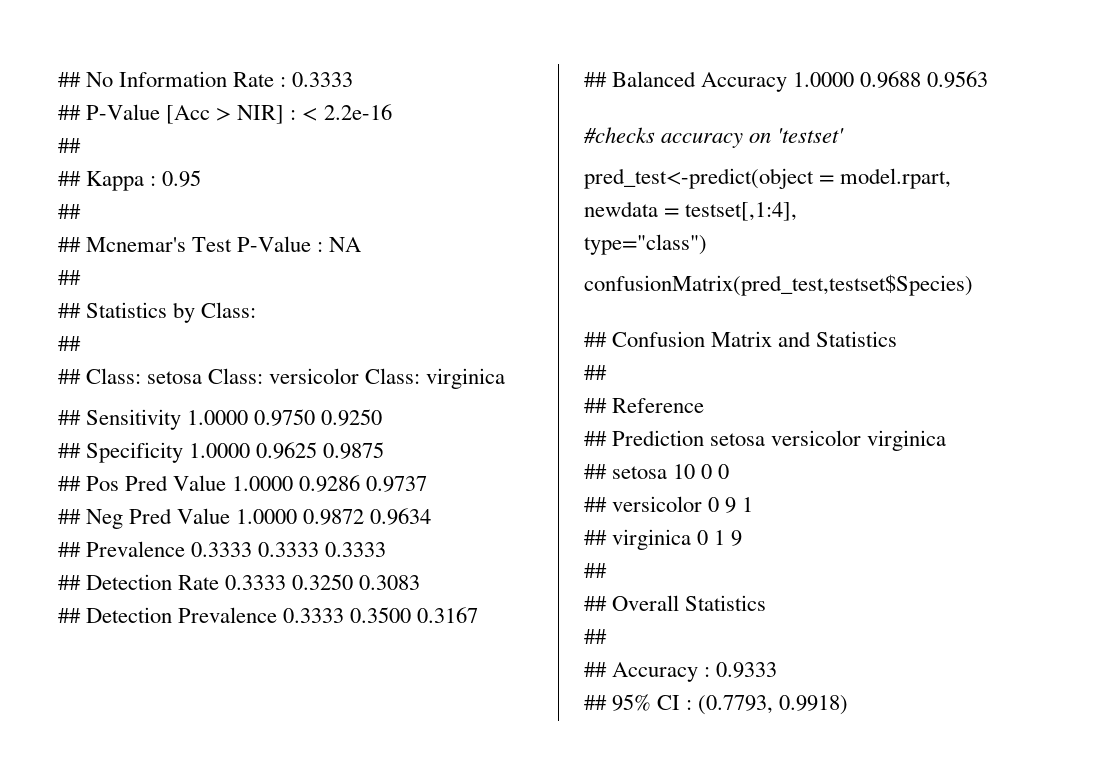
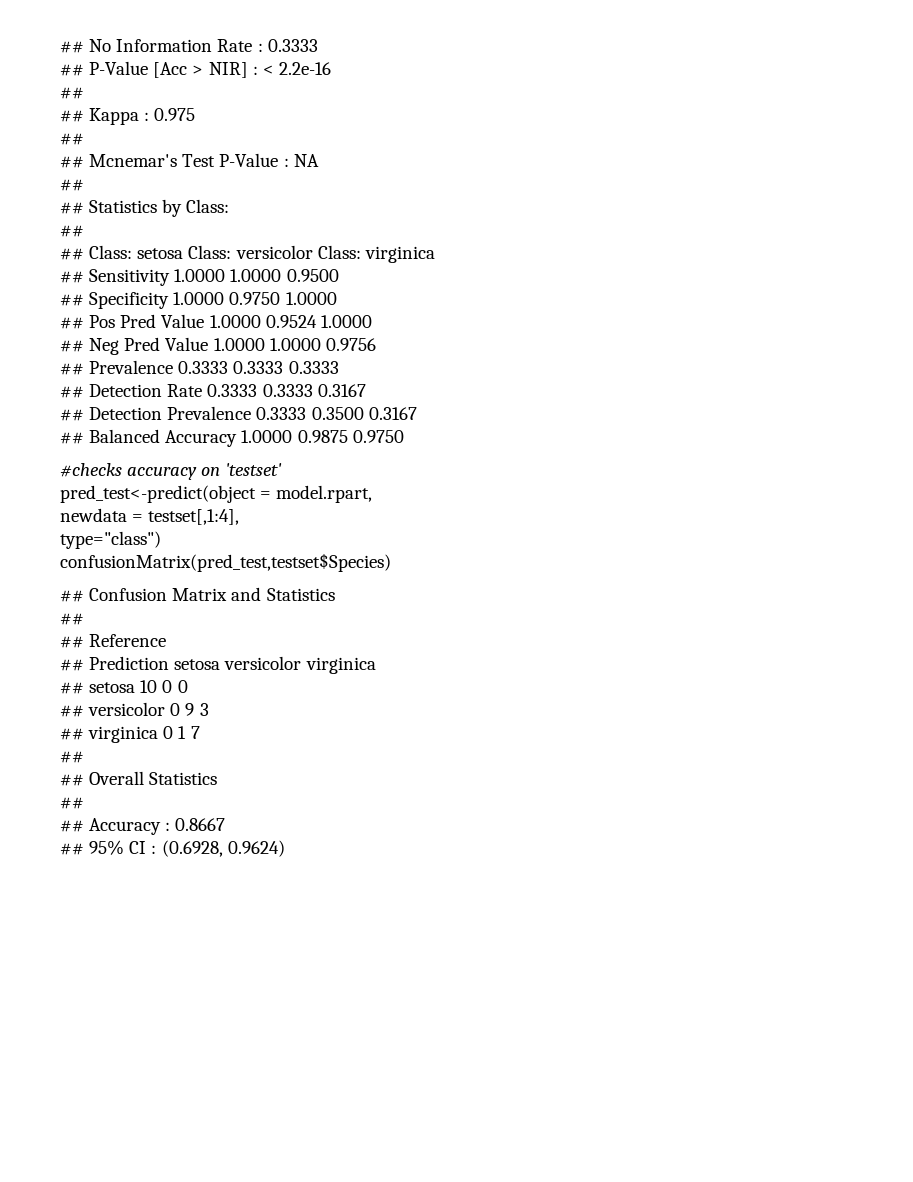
[162,170,202,187] 0.95 -> [154,108,196,121] 0.975
[254,409,383,426] 0.9750 0.9250 -> [230,269,339,282] 1.0000 0.9500
[256,442,385,459] 0.9625 0.9875 -> [229,292,337,305] 0.9750 1.0000
[299,475,428,492] 0.9286 0.9737 -> [265,315,372,328] 0.9524 1.0000
[303,508,432,525] 0.9872 0.9634 -> [269,338,376,351] 1.0000 0.9756
[292,574,421,590] 0.3250 0.3083 -> [262,384,366,397] 0.3333 0.3167
[860,71,989,88] 0.9688 0.9563 -> [297,430,404,443] 0.9875 0.9750
[742,497,754,512] 1 -> [199,703,209,716] 3
[731,530,743,546] 9 -> [190,726,200,739] 7
[716,662,778,678] 0.9333 -> [175,818,226,831] 0.8667
[698,695,849,715] (0.7793, 0.9918) -> [161,840,285,857] (0.6928, 0.9624)

